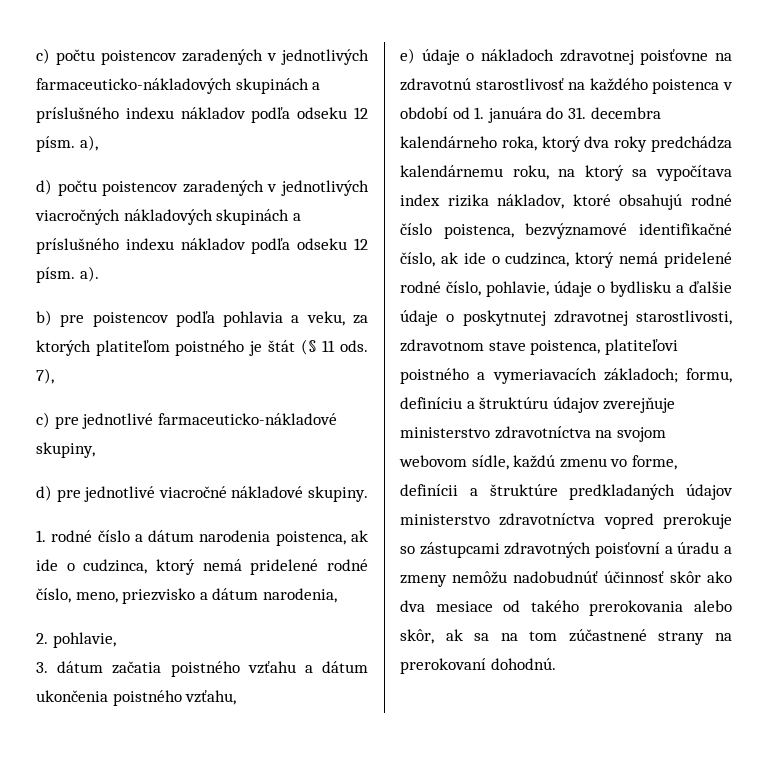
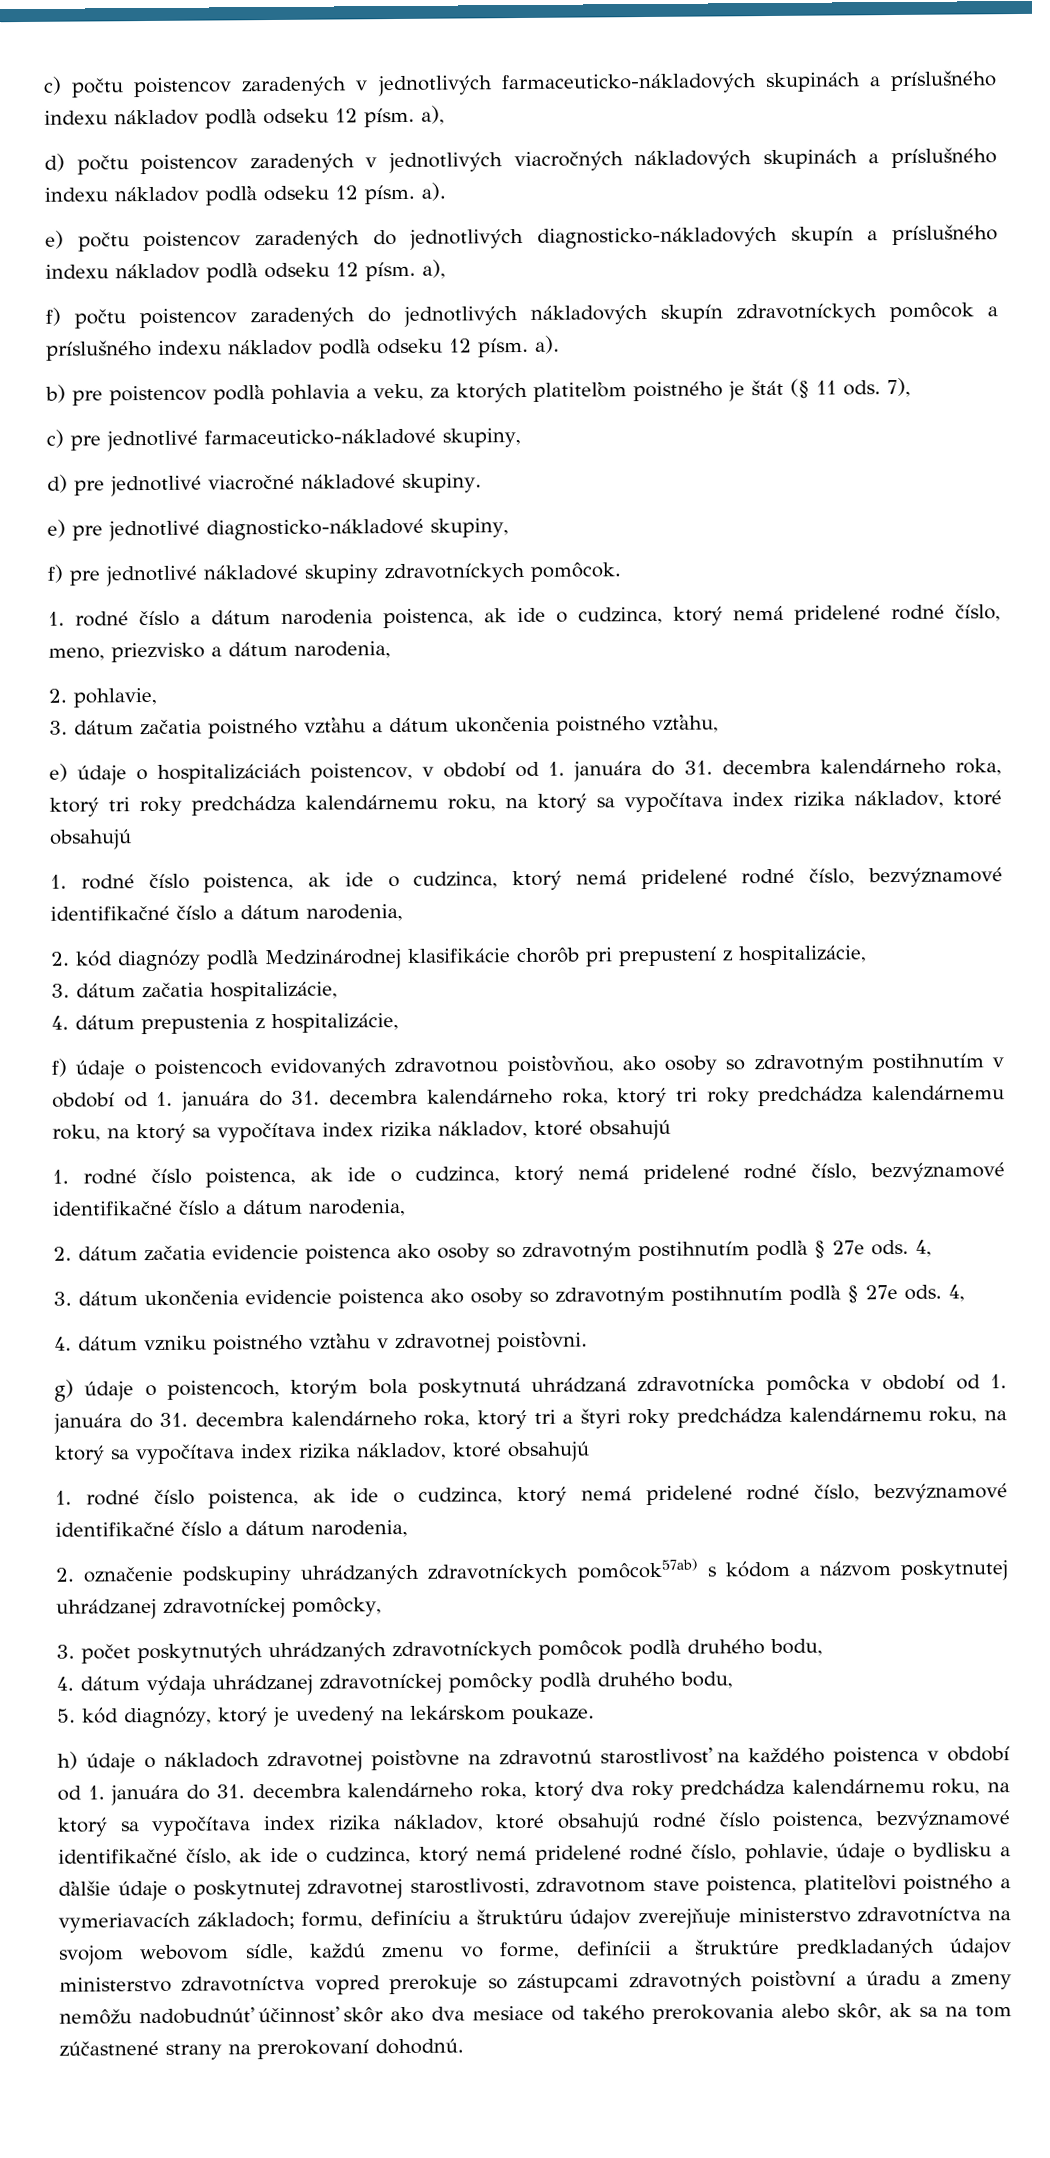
(99, 274) none -> [45,224,998,252] [45,259,446,283] [45,301,999,329] [46,335,560,361] // e) počtu poistencov zaradených do jednotlivých diagnosticko-nákladových skupín a príslušného indexu nákladov podľa odseku 12 písm. a), // f) počtu poistencov zaradených do jednotlivých nákladových skupín zdravotníckych pomôcok a príslušného indexu nákladov podľa odseku 12 písm. a).
(368, 494) none -> [47,518,509,542] [47,561,623,587] // e) pre jednotlivé diagnosticko-nákladové skupiny, // f) pre jednotlivé nákladové skupiny zdravotníckych pomôcok.
(475, 57) none -> [157,758,1002,784] [49,790,1002,817] [49,829,132,850] [50,867,1003,893] [50,903,403,922] [50,945,867,972] [51,981,338,1002] [51,1013,399,1035] [51,1053,1004,1081] [52,1085,1006,1112] [52,1119,671,1144] [52,1162,1005,1188] [52,1198,406,1217] [53,1239,932,1264] [53,1284,965,1309] [54,1331,588,1355] [54,1374,1007,1402] [53,1406,1007,1434] [54,1441,590,1465] [55,1483,1008,1509] [55,1519,408,1538] [55,1558,1010,1586] [56,1596,382,1620] [56,1638,823,1664] [56,1671,733,1697] [57,1704,595,1729] [57,1751,156,1774] hospitalizáciách poistencov, v období od 1. januára do 31. decembra kalendárneho roka, ktorý tri roky predchádza kalendárnemu roku, na ktorý sa vypočítava index rizika nákladov, ktoré obsahujú // 1. rodné číslo poistenca, ak ide o cudzinca, ktorý nemá pridelené rodné číslo, bezvýznamové identifikačné číslo a dátum narodenia, // 2. kód diagnózy podľa Medzinárodnej klasifikácie chorôb pri prepustení z hospitalizácie, // 3. dátum začatia hospitalizácie, // 4. dátum prepustenia z hospitalizácie, // f) údaje o poistencoch evidovaných zdravotnou poisťovňou, ako osoby so zdravotným postihnutím v období od 1. januára do 31. decembra kalendárneho roka, ktorý tri roky predchádza kalendárnemu roku, na ktorý sa vypočítava index rizika nákladov, ktoré obsahujú // 1. rodné číslo poistenca, ak ide o cudzinca, ktorý nemá pridelené rodné číslo, bezvýznamové identifikačné číslo a dátum narodenia, // 2. dátum začatia evidencie poistenca ako osoby so zdravotným postihnutím podľa § 27e ods. 4, // 3. dátum ukončenia evidencie poistenca ako osoby so zdravotným postihnutím podľa § 27e ods. 4, // 4. dátum vzniku poistného vzťahu v zdravotnej poisťovni. // g) údaje o poistencoch, ktorým bola poskytnutá uhrádzaná zdravotnícka pomôcka v období od 1. januára do 31. decembra kalendárneho roka, ktorý tri a štyri roky predchádza kalendárnemu roku, na ktorý sa vypočítava index rizika nákladov, ktoré obsahujú // 1. rodné číslo poistenca, ak ide o cudzinca, ktorý nemá pridelené rodné číslo, bezvýznamové identifikačné číslo a dátum narodenia, // 2. označenie podskupiny uhrádzaných zdravotníckych pomôcok57ab) s kódom a názvom poskytnutej uhrádzanej zdravotníckej pomôcky, // 3. počet poskytnutých uhrádzaných zdravotníckych pomôcok podľa druhého bodu, // 4. dátum výdaja uhrádzanej zdravotníckej pomôcky podľa druhého bodu, // 5. kód diagnózy, ktorý je uvedený na lekárskom poukaze. // h) údaje o

